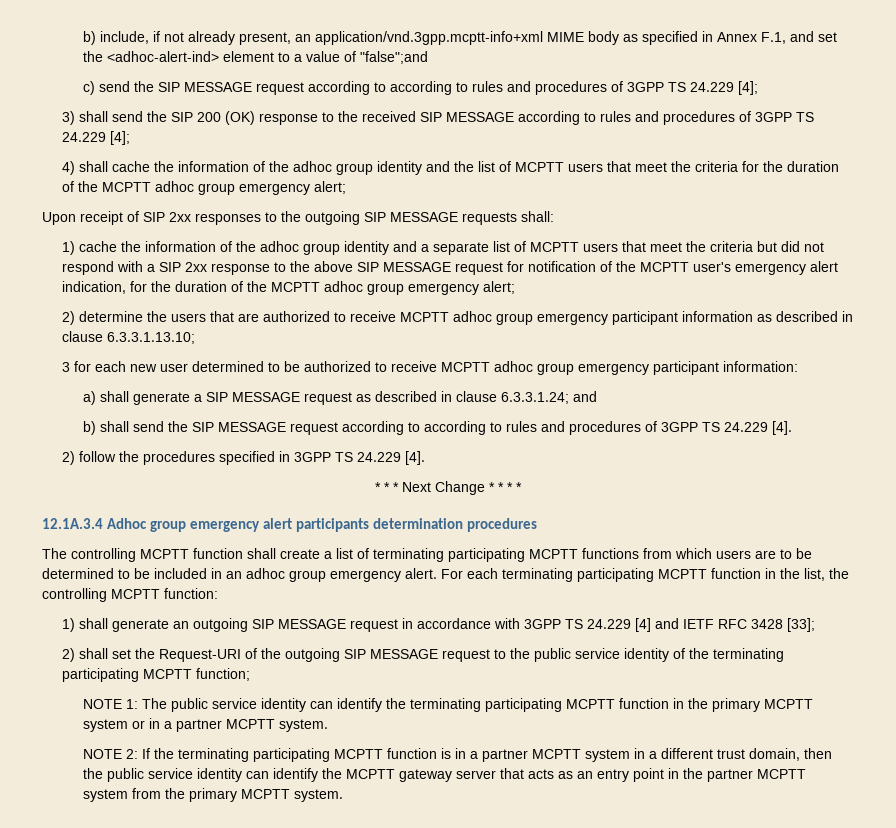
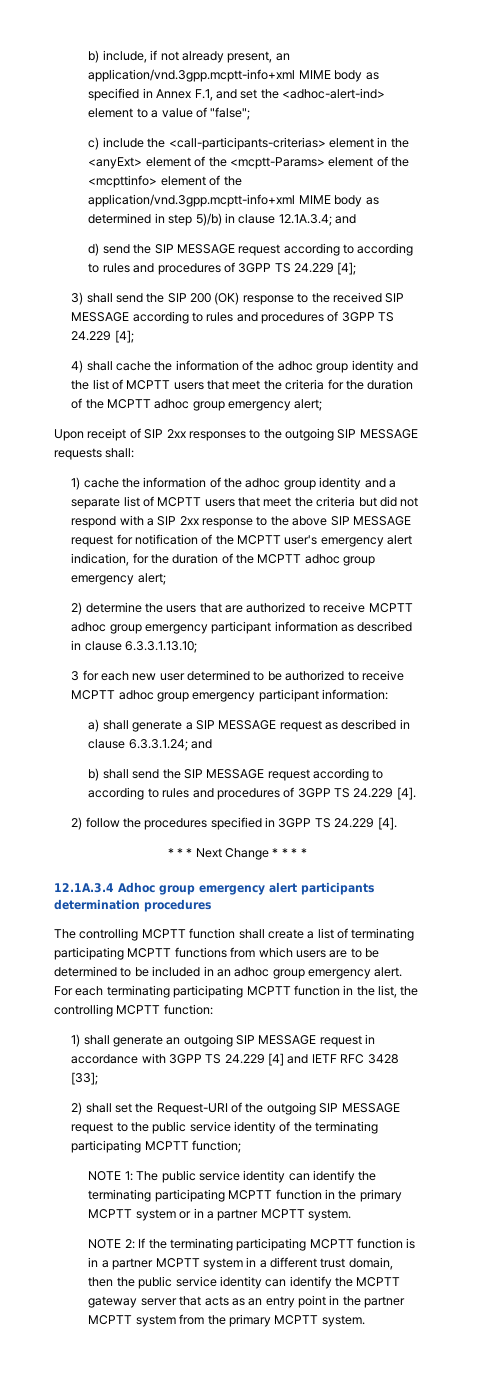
[359,51,428,64] "false";and -> [210,107,251,120] "false";
(95, 88) none -> [102,137,409,150] [88,156,410,169] [88,175,242,188] [88,194,379,207] [88,213,357,226] [88,243,100,256] include the <call-participants-criterias> element in the <anyExt> element of the <mcptt-Params> element of the <mcpttinfo> element of the application/vnd.3gpp.mcptt-info+xml MIME body as determined in step 5)/b) in clause 12.1A.3.4; and // d)

